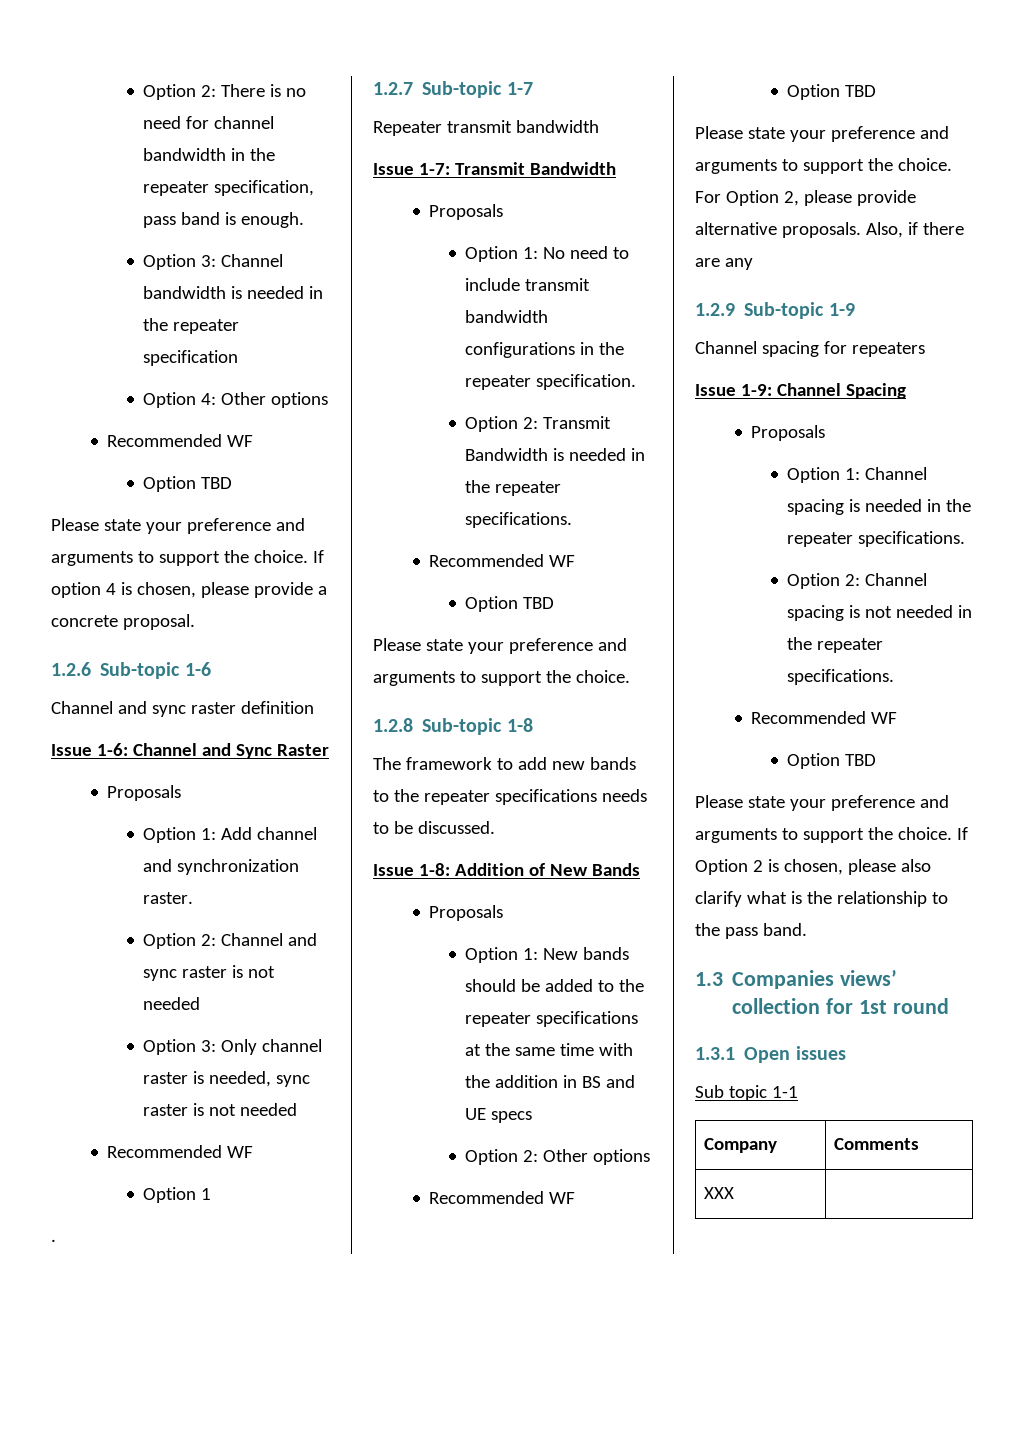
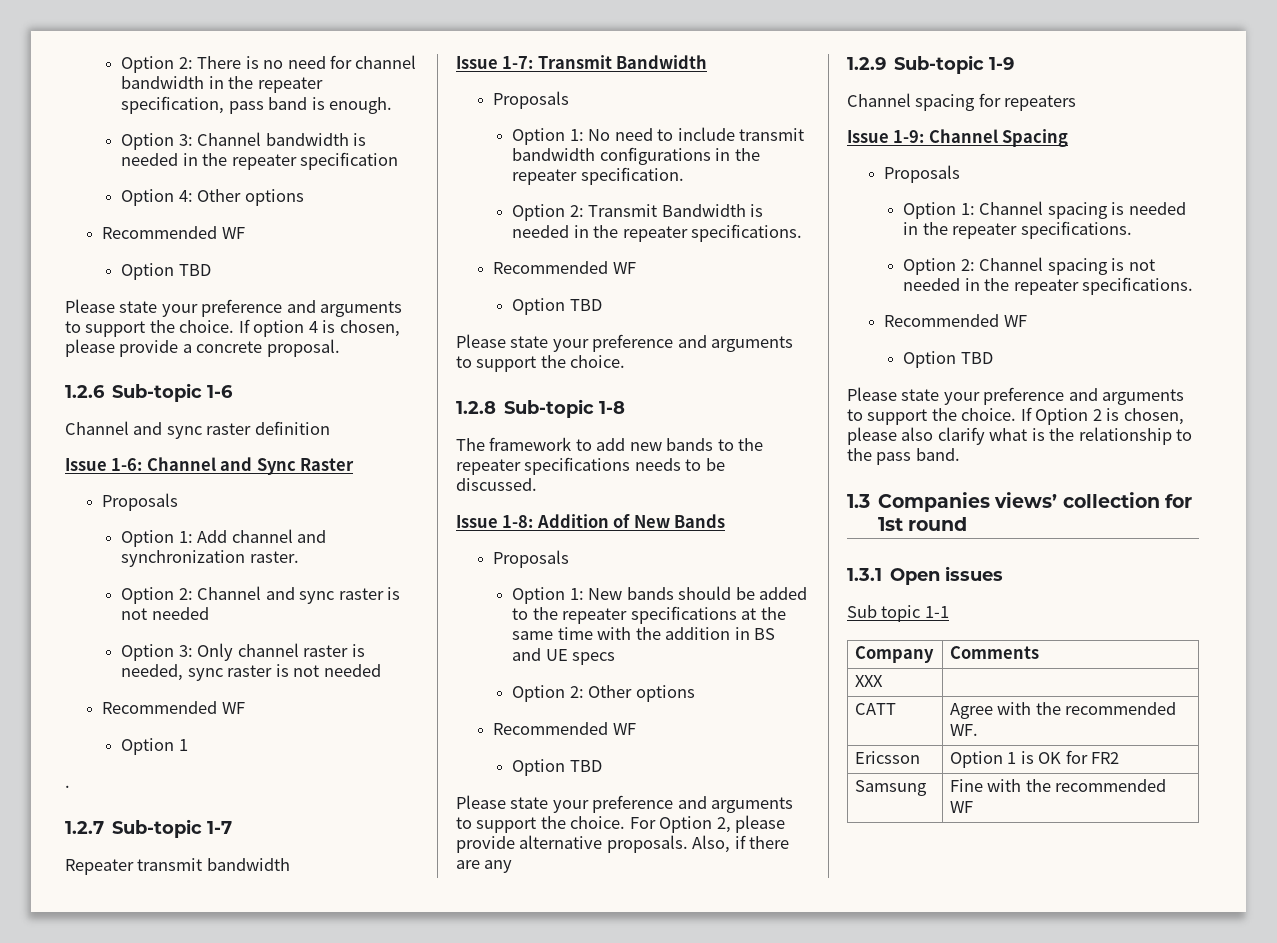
(735, 1193) none -> [855,703,897,715] [950,702,1177,719] [950,724,979,736] [855,751,921,764] [950,750,1120,768] [855,780,928,796] [950,779,1167,792] [950,801,974,813] // CATT | Agree with the recommended WF. // Ericsson | Option 1 is OK for FR2 // Samsung | Fine with the recommended WF

